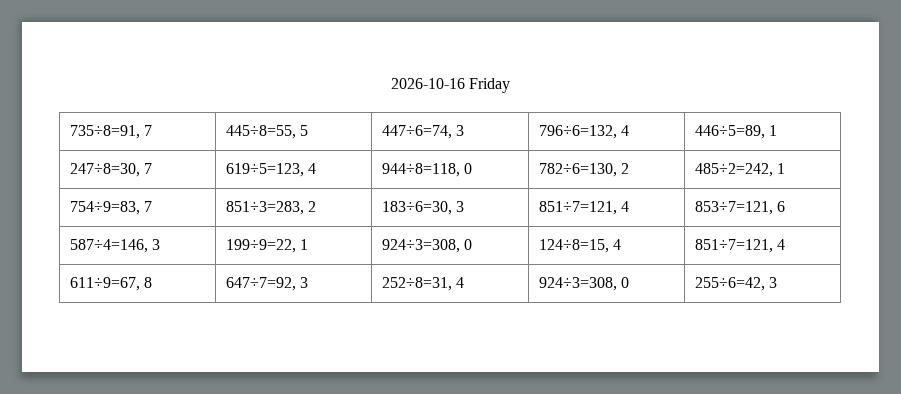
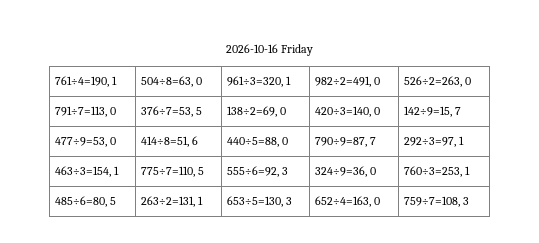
[69,125,153,139] [225,125,309,139] [381,125,465,139] [538,125,630,139] [694,125,778,139] [69,163,153,177] [225,163,317,177] [381,163,473,177] [538,163,630,177] [694,163,786,177] [69,201,153,215] [225,201,317,215] [381,201,465,215] [538,201,630,215] [694,201,786,215] [69,239,161,253] [225,239,309,253] [381,239,473,253] [538,239,622,253] [694,239,786,253] [69,277,153,291] [225,277,309,291] [381,277,465,291] [538,277,630,291] [694,277,765,291] 735÷8=91, 7 | 445÷8=55, 5 | 447÷6=74, 3 | 796÷6=132, 4 | 446÷5=89, 1 // 247÷8=30, 7 | 619÷5=123, 4 | 944÷8=118, 0 | 782÷6=130, 2 | 485÷2=242, 1 // 754÷9=83, 7 | 851÷3=283, 2 | 183÷6=30, 3 | 851÷7=121, 4 | 853÷7=121, 6 // 587÷4=146, 3 | 199÷9=22, 1 | 924÷3=308, 0 | 124÷8=15, 4 | 851÷7=121, 4 // 611÷9=67, 8 | 647÷7=92, 3 | 252÷8=31, 4 | 924÷3=308, 0 | 255÷6=42, -> [55,76,118,87] [141,76,203,87] [227,76,292,87] [315,76,381,87] [404,76,472,87] [55,106,117,117] [141,106,203,117] [227,106,287,117] [315,106,381,117] [404,106,462,117] [55,137,117,147] [141,136,199,147] [227,137,289,147] [315,137,377,147] [404,136,465,147] [55,166,120,177] [141,166,205,177] [227,166,289,177] [315,166,377,177] [404,166,471,177] [55,196,117,207] [141,196,204,207] [227,196,293,207] [315,196,381,207] [404,196,461,207] 761÷4=190, 1 | 504÷8=63, 0 | 961÷3=320, 1 | 982÷2=491, 0 | 526÷2=263, 0 // 791÷7=113, 0 | 376÷7=53, 5 | 138÷2=69, 0 | 420÷3=140, 0 | 142÷9=15, 7 // 477÷9=53, 0 | 414÷8=51, 6 | 440÷5=88, 0 | 790÷9=87, 7 | 292÷3=97, 1 // 463÷3=154, 1 | 775÷7=110, 5 | 555÷6=92, 3 | 324÷9=36, 0 | 760÷3=253, 1 // 485÷6=80, 5 | 263÷2=131, 1 | 653÷5=130, 3 | 652÷4=163, 0 | 759÷7=108,

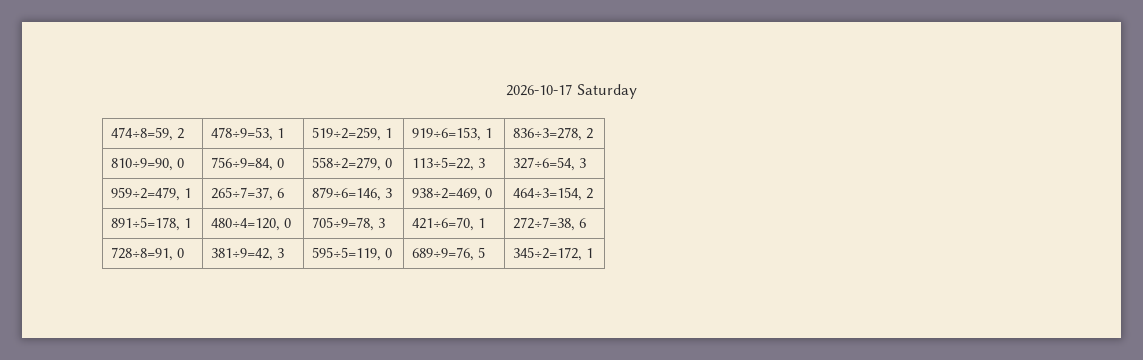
[225,44,314,56] [55,76,118,87] [141,76,203,87] [227,76,292,87] [315,76,381,87] [404,76,472,87] [55,106,117,117] [141,106,203,117] [227,106,287,117] [315,106,381,117] [404,106,462,117] [55,137,117,147] [141,136,199,147] [227,137,289,147] [315,137,377,147] [404,136,465,147] [55,166,120,177] [141,166,205,177] [227,166,289,177] [315,166,377,177] [404,166,471,177] [55,196,117,207] [141,196,204,207] [227,196,293,207] [315,196,381,207] [404,196,470,207] 2026-10-16 Friday // 761÷4=190, 1 | 504÷8=63, 0 | 961÷3=320, 1 | 982÷2=491, 0 | 526÷2=263, 0 // 791÷7=113, 0 | 376÷7=53, 5 | 138÷2=69, 0 | 420÷3=140, 0 | 142÷9=15, 7 // 477÷9=53, 0 | 414÷8=51, 6 | 440÷5=88, 0 | 790÷9=87, 7 | 292÷3=97, 1 // 463÷3=154, 1 | 775÷7=110, 5 | 555÷6=92, 3 | 324÷9=36, 0 | 760÷3=253, 1 // 485÷6=80, 5 | 263÷2=131, 1 | 653÷5=130, 3 | 652÷4=163, 0 | 759÷7=108, 3 -> [506,84,637,99] [110,127,185,141] [210,127,285,141] [311,127,393,141] [411,127,493,141] [512,127,594,141] [110,158,185,171] [210,157,285,171] [311,157,393,171] [411,157,486,171] [512,157,587,171] [110,187,192,201] [210,187,285,201] [311,187,393,201] [411,188,493,201] [512,187,594,201] [110,217,192,231] [210,218,292,231] [311,217,386,231] [411,217,486,231] [512,217,587,231] [110,247,185,261] [210,248,285,261] [311,247,393,261] [411,247,486,261] [512,247,594,261] 2026-10-17 Saturday // 474÷8=59, 2 | 478÷9=53, 1 | 519÷2=259, 1 | 919÷6=153, 1 | 836÷3=278, 2 // 810÷9=90, 0 | 756÷9=84, 0 | 558÷2=279, 0 | 113÷5=22, 3 | 327÷6=54, 3 // 959÷2=479, 1 | 265÷7=37, 6 | 879÷6=146, 3 | 938÷2=469, 0 | 464÷3=154, 2 // 891÷5=178, 1 | 480÷4=120, 0 | 705÷9=78, 3 | 421÷6=70, 1 | 272÷7=38, 6 // 728÷8=91, 0 | 381÷9=42, 3 | 595÷5=119, 0 | 689÷9=76, 5 | 345÷2=172, 1

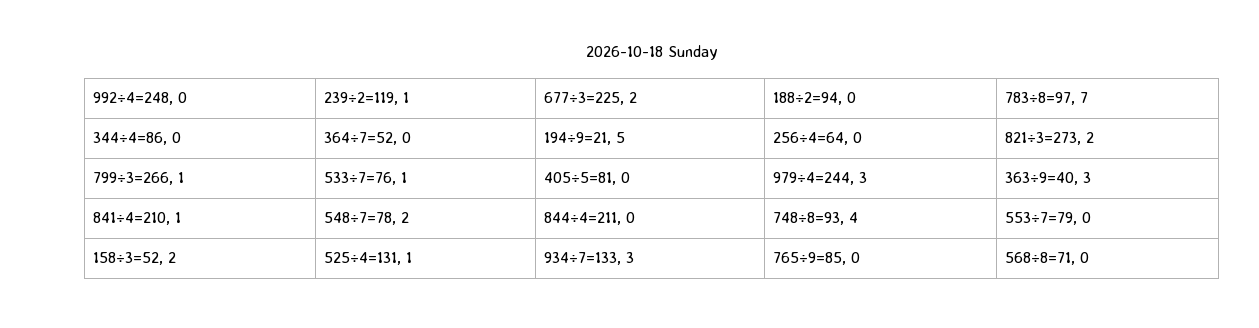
[506,84,637,99] [110,127,185,141] [210,127,285,141] [311,127,393,141] [411,127,493,141] [512,127,594,141] [110,158,185,171] [210,157,285,171] [311,157,393,171] [411,157,486,171] [512,157,587,171] [110,187,192,201] [210,187,285,201] [311,187,393,201] [411,188,493,201] [512,187,594,201] [110,217,192,231] [210,218,292,231] [311,217,386,231] [411,217,486,231] [512,217,587,231] [110,247,185,261] [210,248,285,261] [311,247,393,261] [411,247,486,261] [512,247,594,261] 2026-10-17 Saturday // 474÷8=59, 2 | 478÷9=53, 1 | 519÷2=259, 1 | 919÷6=153, 1 | 836÷3=278, 2 // 810÷9=90, 0 | 756÷9=84, 0 | 558÷2=279, 0 | 113÷5=22, 3 | 327÷6=54, 3 // 959÷2=479, 1 | 265÷7=37, 6 | 879÷6=146, 3 | 938÷2=469, 0 | 464÷3=154, 2 // 891÷5=178, 1 | 480÷4=120, 0 | 705÷9=78, 3 | 421÷6=70, 1 | 272÷7=38, 6 // 728÷8=91, 0 | 381÷9=42, 3 | 595÷5=119, 0 | 689÷9=76, 5 | 345÷2=172, 1 -> [585,45,718,60] [92,92,187,105] [323,92,409,105] [543,92,637,105] [772,92,856,105] [1004,92,1088,105] [92,132,181,145] [323,132,411,145] [543,132,625,145] [772,132,862,145] [1004,132,1094,145] [92,172,184,185] [323,172,407,185] [543,172,630,185] [772,172,867,185] [1004,172,1091,185] [92,212,181,225] [323,212,409,225] [543,212,635,225] [772,212,858,225] [1004,212,1091,225] [92,252,176,265] [323,252,412,265] [543,252,634,265] [772,252,860,265] [1004,252,1089,265] 2026-10-18 Sunday // 992÷4=248, 0 | 239÷2=119, 1 | 677÷3=225, 2 | 188÷2=94, 0 | 783÷8=97, 7 // 344÷4=86, 0 | 364÷7=52, 0 | 194÷9=21, 5 | 256÷4=64, 0 | 821÷3=273, 2 // 799÷3=266, 1 | 533÷7=76, 1 | 405÷5=81, 0 | 979÷4=244, 3 | 363÷9=40, 3 // 841÷4=210, 1 | 548÷7=78, 2 | 844÷4=211, 0 | 748÷8=93, 4 | 553÷7=79, 0 // 158÷3=52, 2 | 525÷4=131, 1 | 934÷7=133, 3 | 765÷9=85, 0 | 568÷8=71, 0

